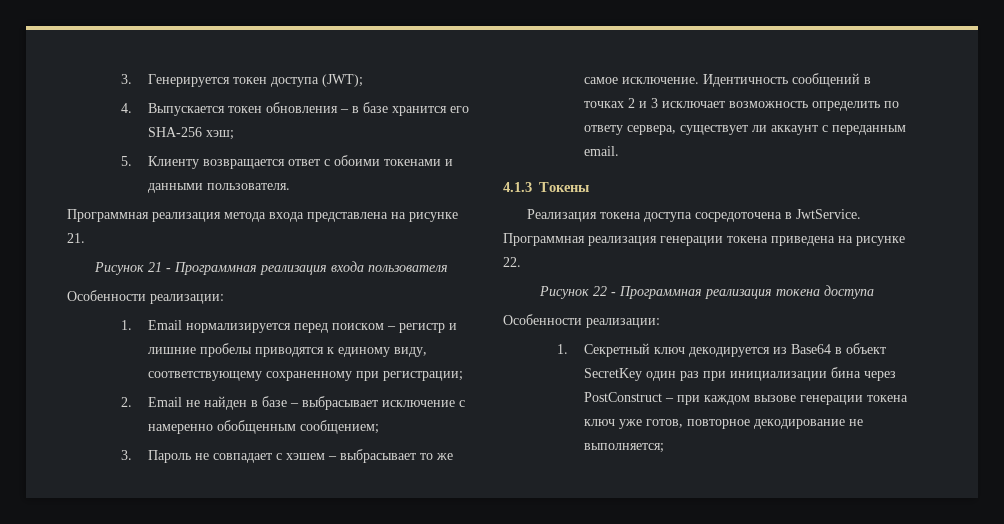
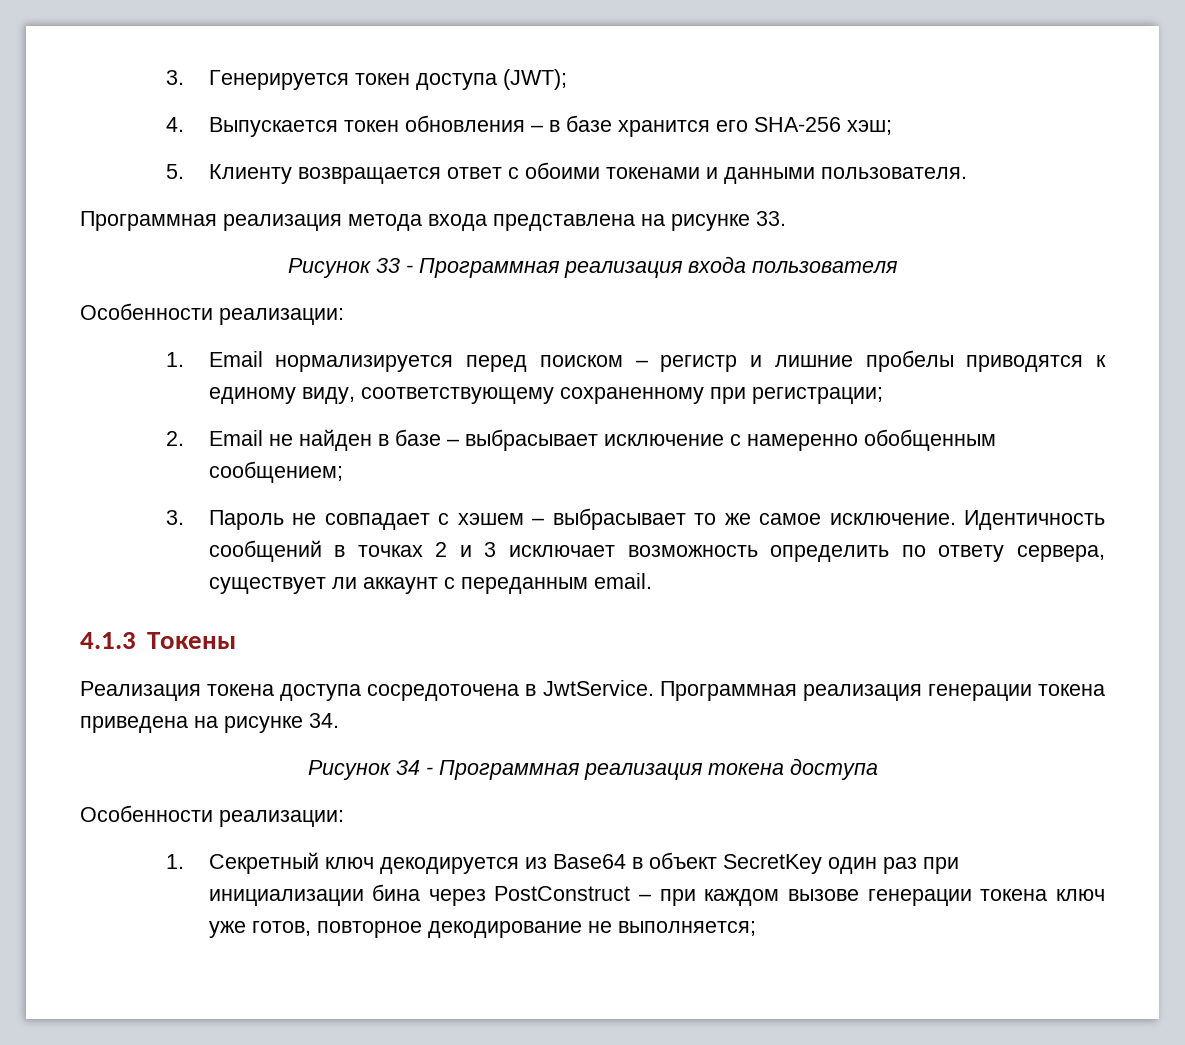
[67,233,85,243] [93,262,162,275] 21. // Рисунок 21 -> [756,211,786,226] [288,258,400,278] 33. // Рисунок 33
[503,257,521,267] [539,286,607,299] 22. // Рисунок 22 -> [309,713,339,728] [307,760,420,780] 34. // Рисунок 34

